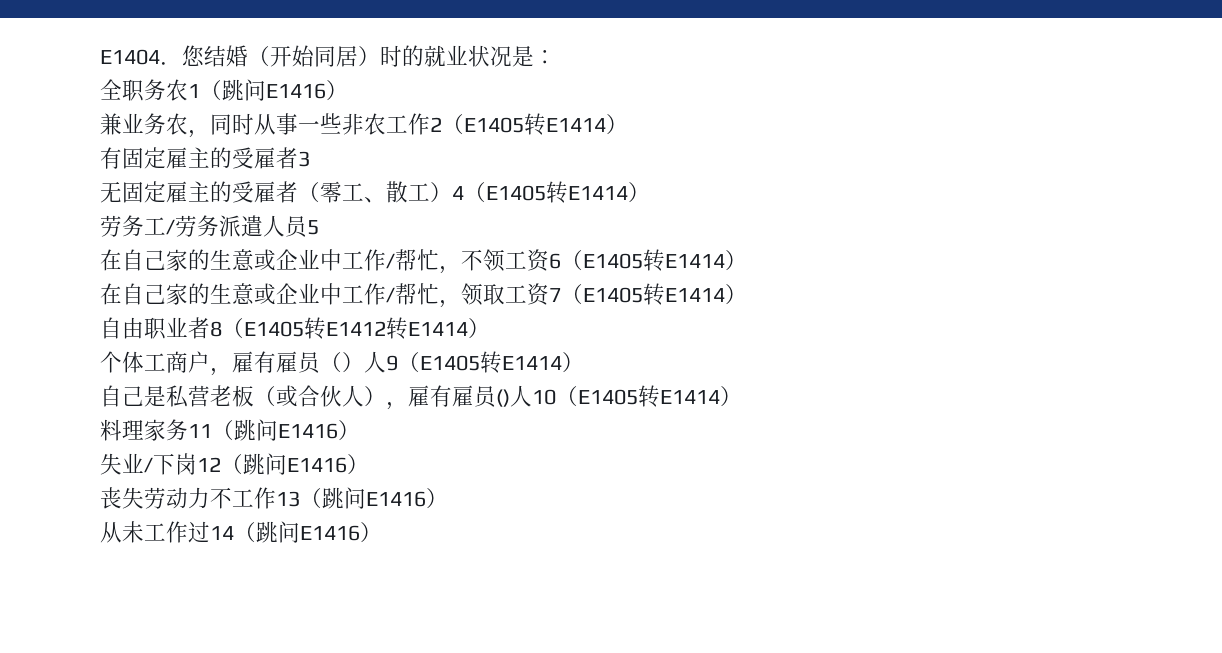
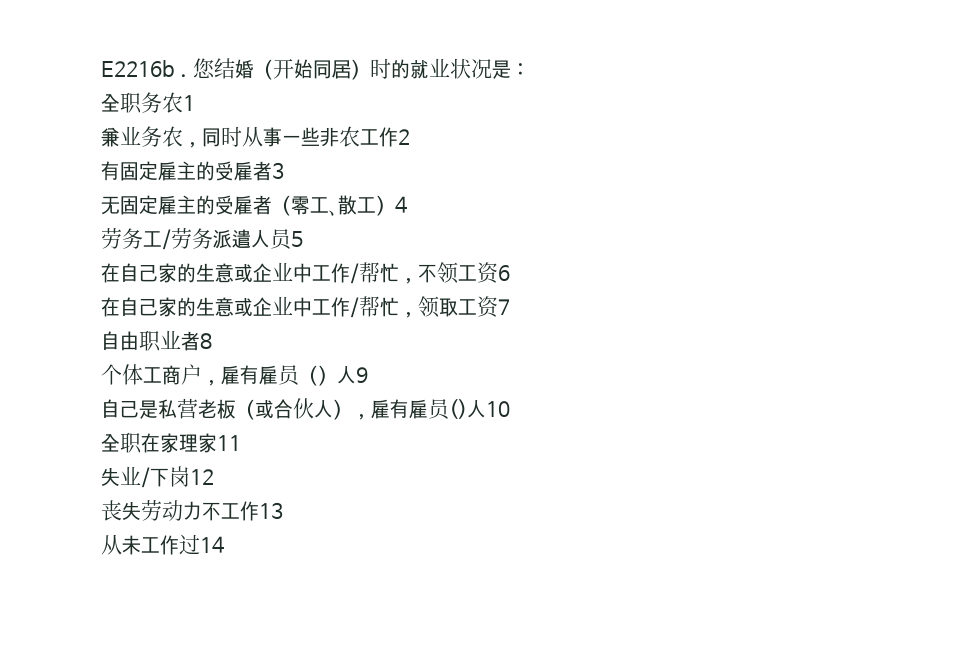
[100,49,160,65] E1404 -> [101,60,174,77] E2216b
[200,79,348,101] （跳问E1416） -> (195, 103) none
[442,113,628,136] （E1405转E1414） -> (410, 137) none
[464,181,650,204] （E1405转E1414） -> (407, 204) none
[561,249,747,272] （E1405转E1414） -> (510, 273) none
[561,283,747,306] （E1405转E1414） -> (510, 307) none
[222,317,490,340] （E1405转E1412转E1414） -> (212, 341) none
[398,351,584,374] （E1405转E1414） -> (368, 375) none
[556,385,742,408] [100,419,360,441] （E1405转E1414） // 料理家务11（跳问E1416） -> [101,432,241,454] // 全职在家理家11
[221,453,369,475] （跳问E1416） -> (214, 477) none
[300,487,448,509] （跳问E1416） -> (283, 510) none
[234,521,382,543] （跳问E1416） -> (224, 544) none

